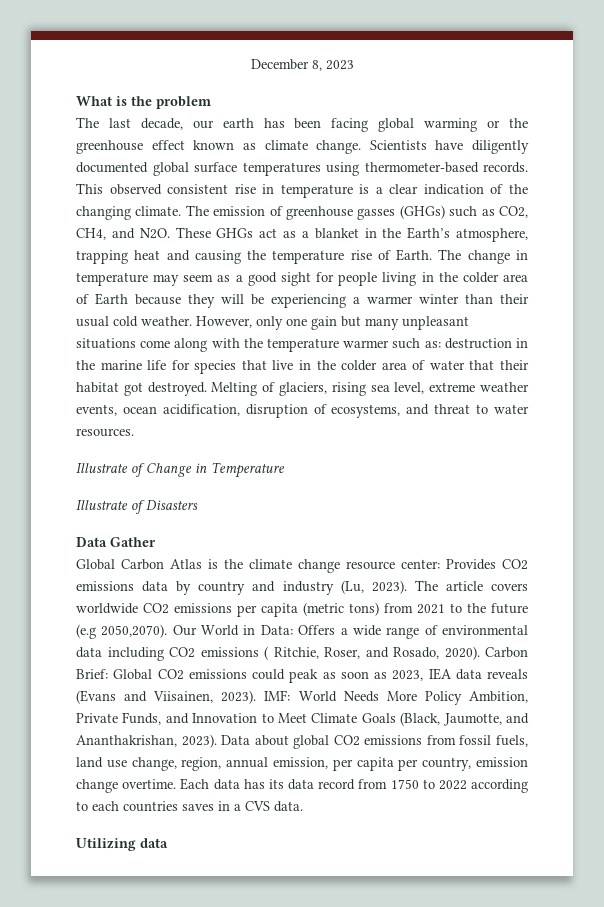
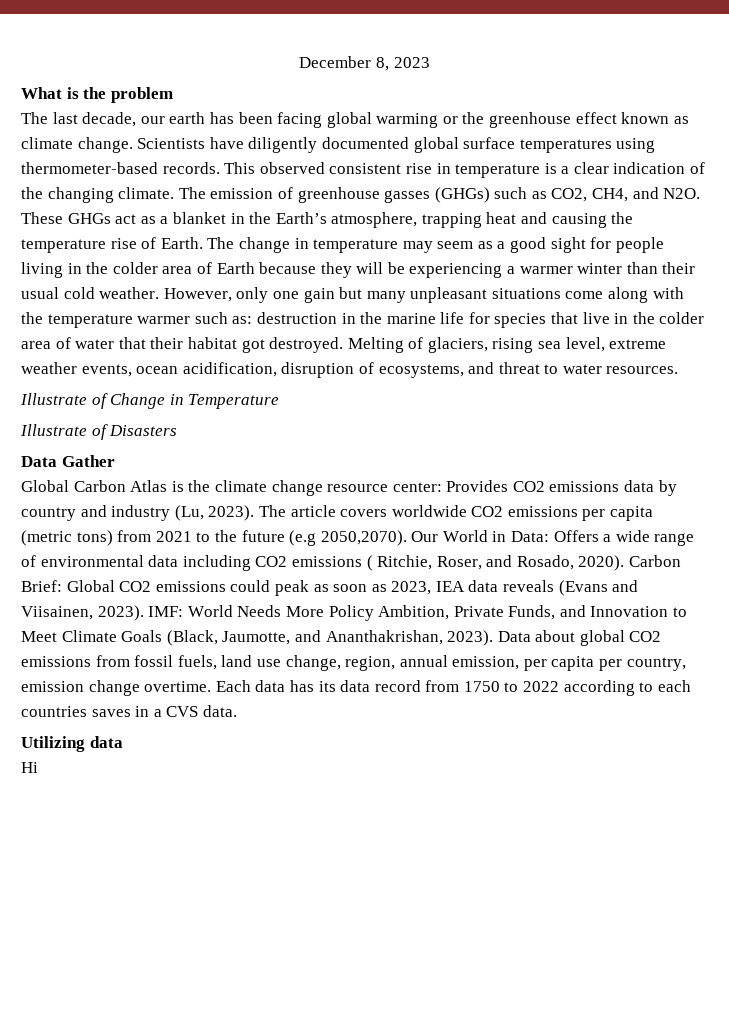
(168, 843) none -> [21,762,38,773] // Hi

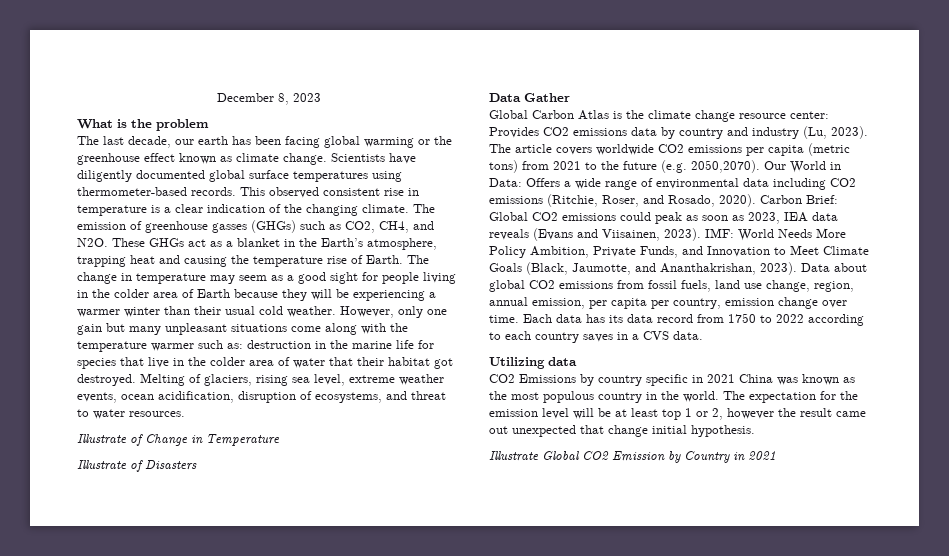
[289,530,317,546] (e.g -> [661,160,687,173] (e.g.
[366,555,433,571] ( Ritchie, -> [547,194,598,207] (Ritchie,
[144,681,212,692] overtime. -> [822,300,847,308] [489,315,519,323] over time.
[21,706,87,717] countries -> [535,332,579,343] country
[21,762,38,773] Hi -> [489,374,855,386] [489,391,858,403] [489,408,866,420] [489,425,755,437] [489,451,776,463] CO2 Emissions by country specific in 2021 China was known as the most populous country in the world. The expectation for the emission level will be at least top 1 or 2, however the result came out unexpected that change initial hypothesis. // Illustrate Global CO2 Emission by Country in 2021

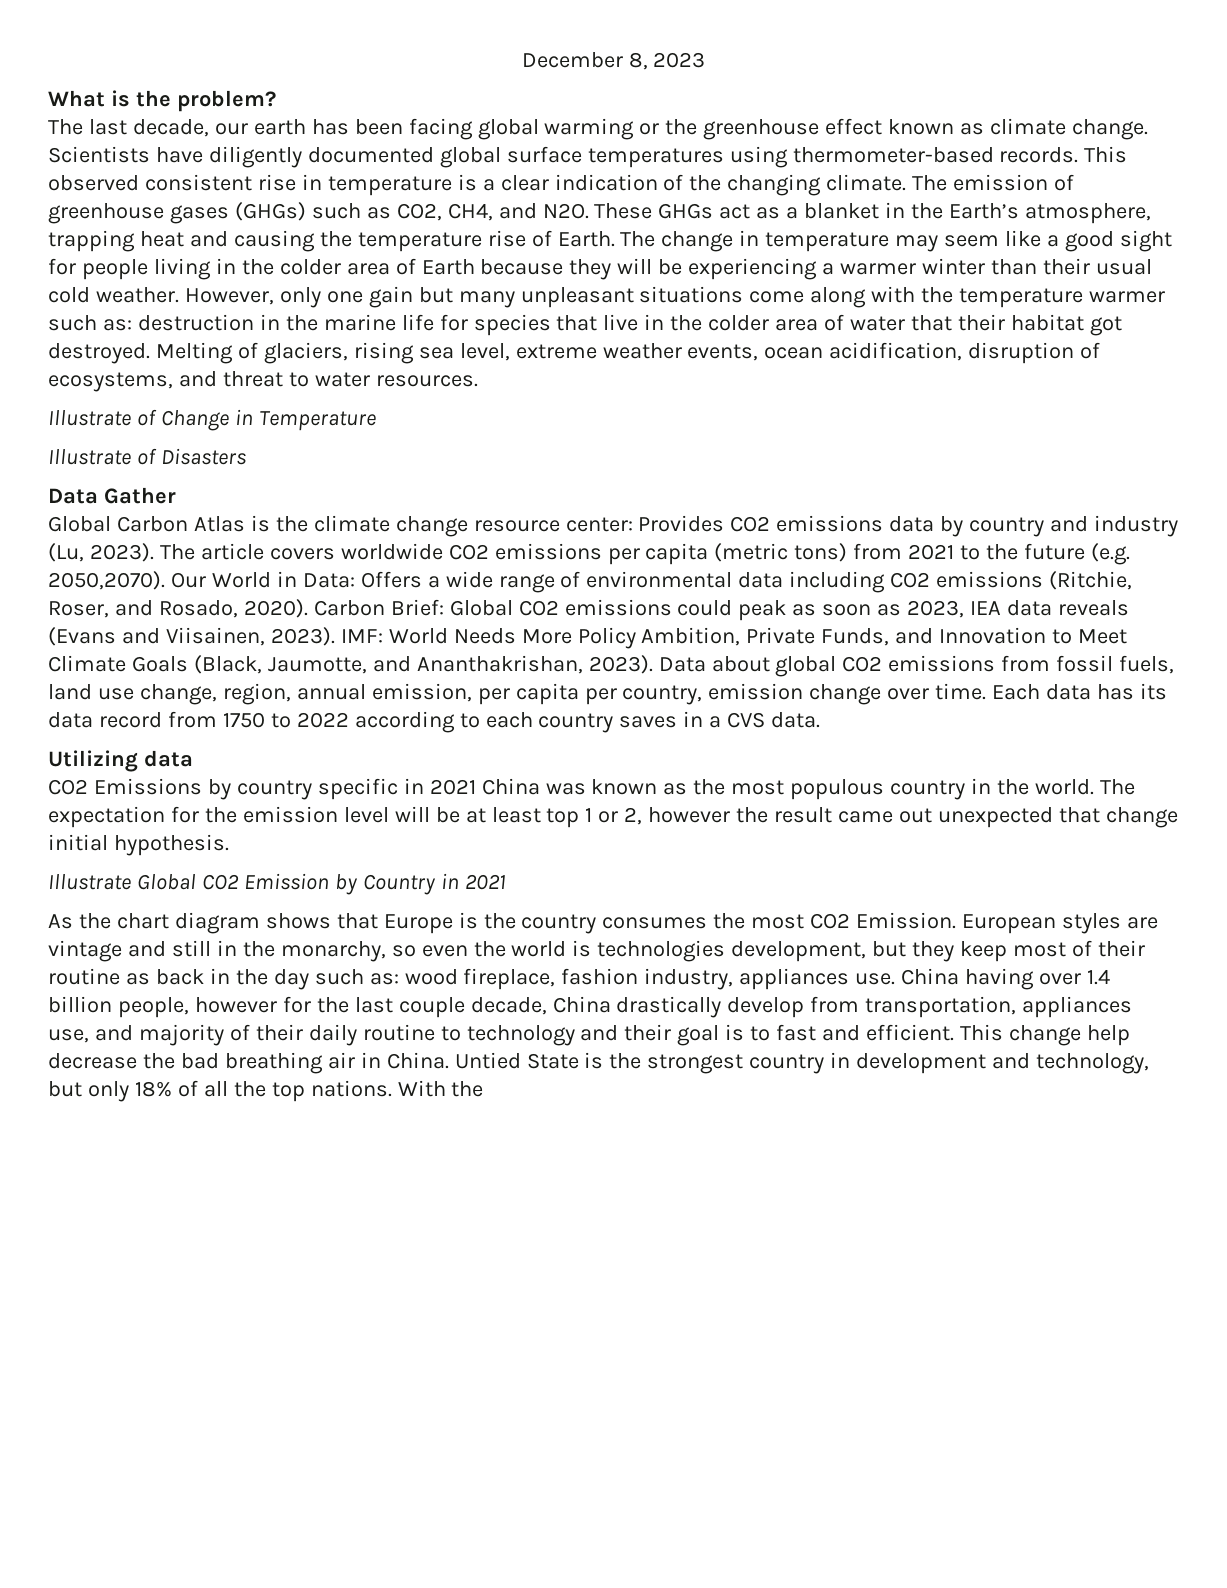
[156,119,209,131] problem -> [176,90,276,112] problem?
[212,223,247,233] gasses -> [169,205,229,224] gases
[271,275,283,281] as -> [1005,230,1042,247] like
(776, 455) none -> [48,912,1158,934] [48,940,1145,962] [48,968,1110,990] [48,996,1133,1018] [48,1024,1130,1046] [48,1052,1150,1074] [48,1080,484,1102] // As the chart diagram shows that Europe is the country consumes the most CO2 Emission. European styles are vintage and still in the monarchy, so even the world is technologies development, but they keep most of their routine as back in the day such as: wood fireplace, fashion industry, appliances use. China having over 1.4 billion people, however for the last couple decade, China drastically develop from transportation, appliances use, and majority of their daily routine to technology and their goal is to fast and efficient. This change help decrease the bad breathing air in China. Untied State is the strongest country in development and technology, but only 18% of all the top nations. With the

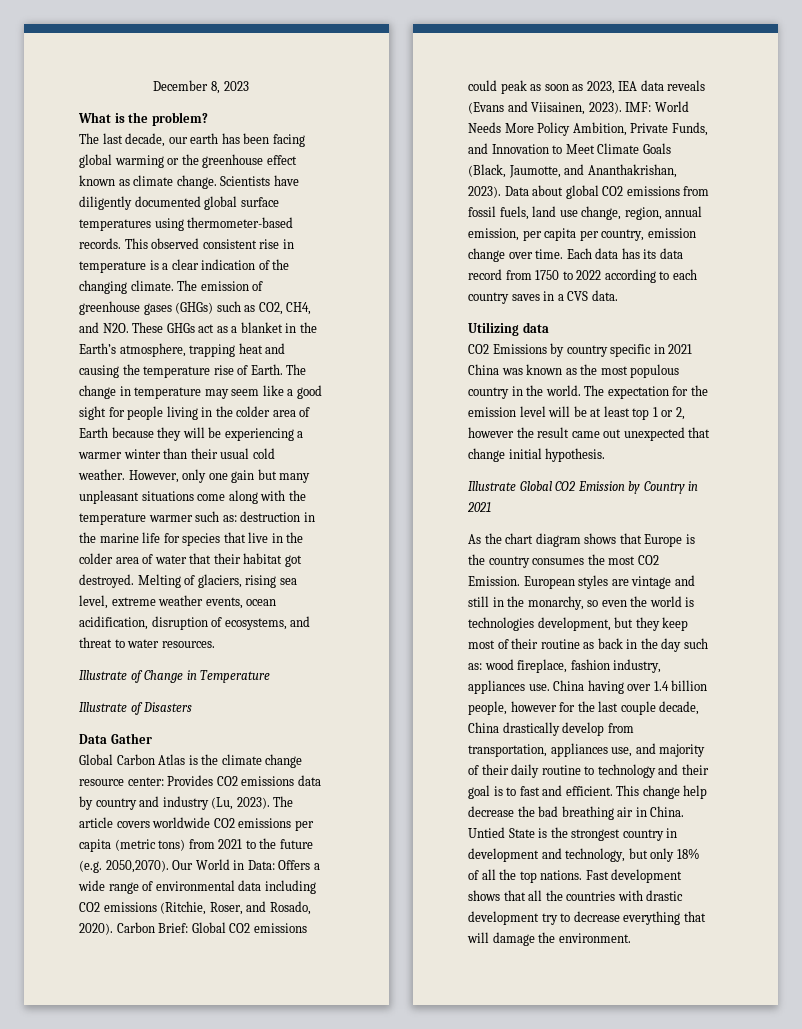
[397,1080,484,1097] With the -> [585,869,683,883] [468,890,684,901] [468,911,706,925] [467,932,631,946] Fast development shows that all the countries with drastic development try to decrease everything that will damage the environment.

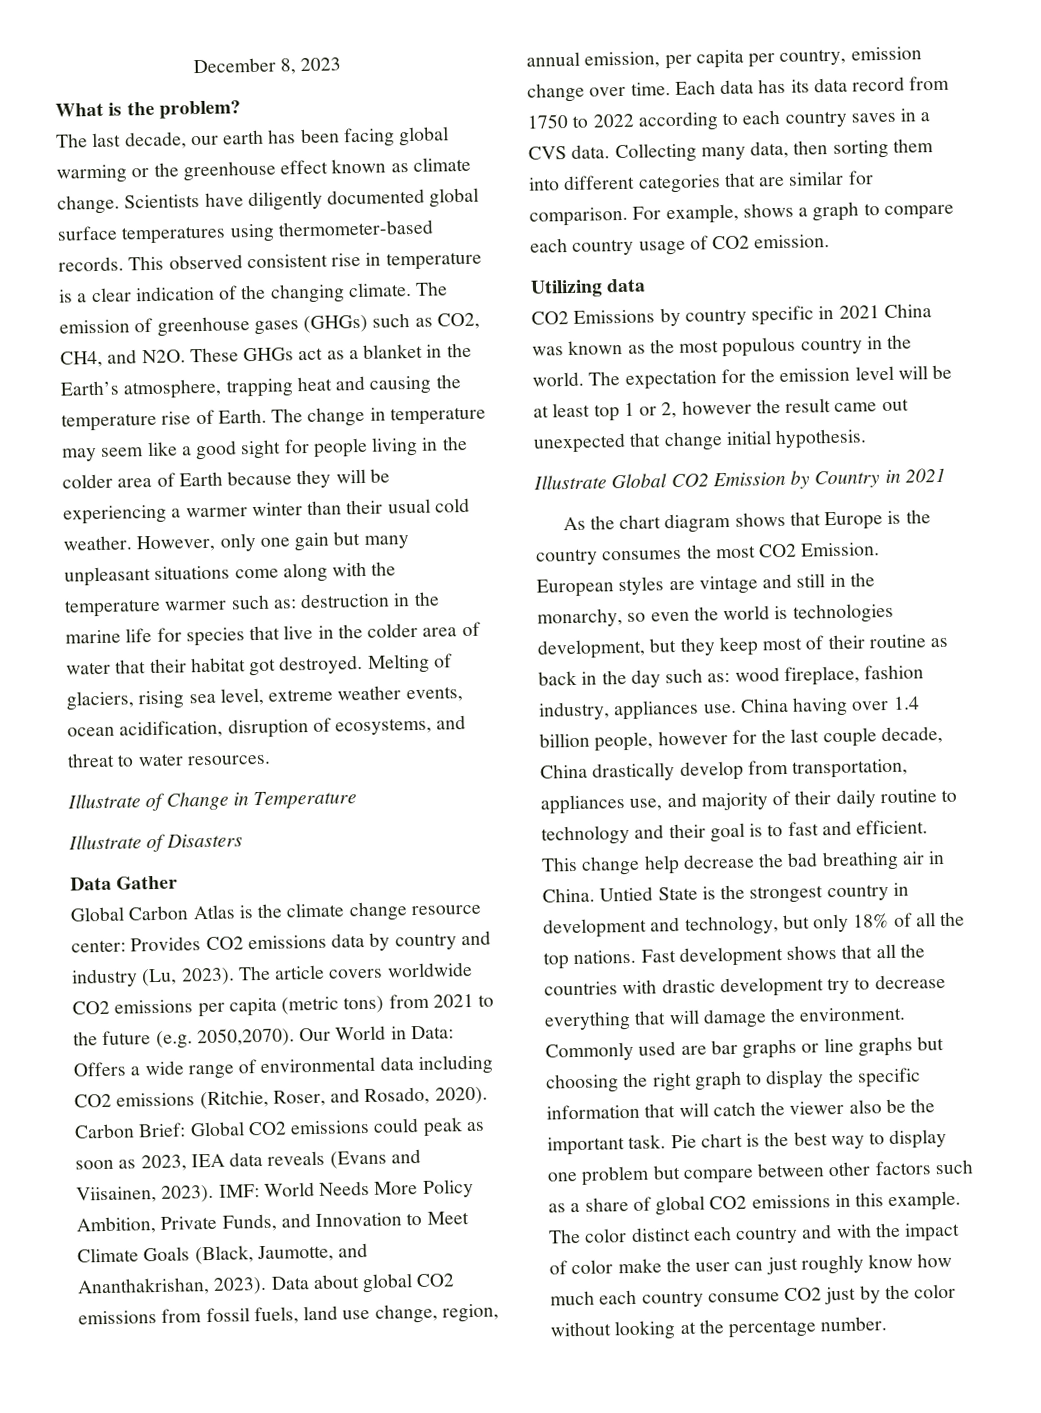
(618, 295) none -> [614,138,934,164] [528,170,874,194] [529,201,954,227] [530,234,831,256] Collecting many data, then sorting them into different categories that are similar for comparison. For example, shows a graph to compare each country usage of CO2 emission.
(631, 938) none -> [545,1035,945,1062] [546,1067,921,1094] [546,1098,936,1120] [547,1128,948,1156] [547,1159,973,1186] [548,1190,962,1216] [548,1222,961,1244] [549,1252,953,1275] [550,1283,957,1308] [550,1316,888,1341] Commonly used are bar graphs or line graphs but choosing the right graph to display the specific information that will catch the viewer also be the important task. Pie chart is the best way to display one problem but compare between other factors such as a share of global CO2 emissions in this example. The color distinct each country and with the impact of color make the user can just roughly know how much each country consume CO2 just by the color without looking at the percentage number.

